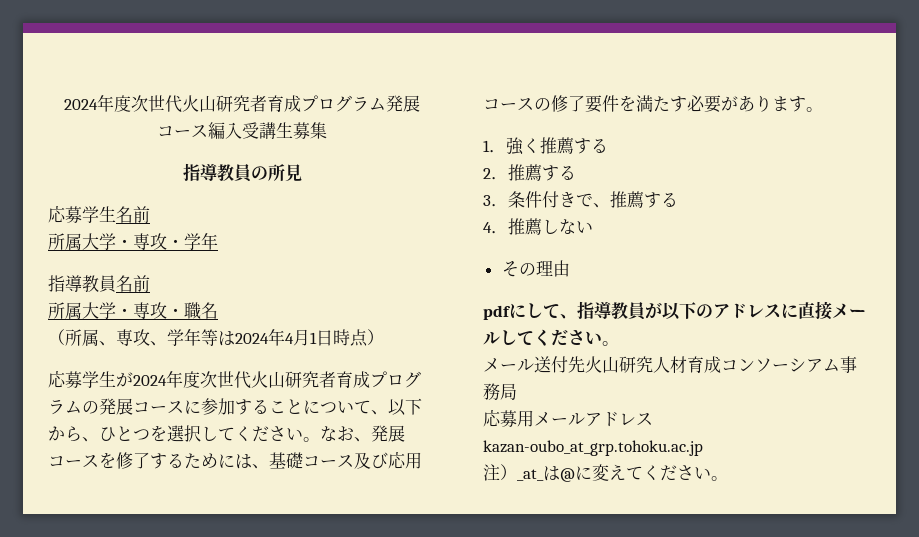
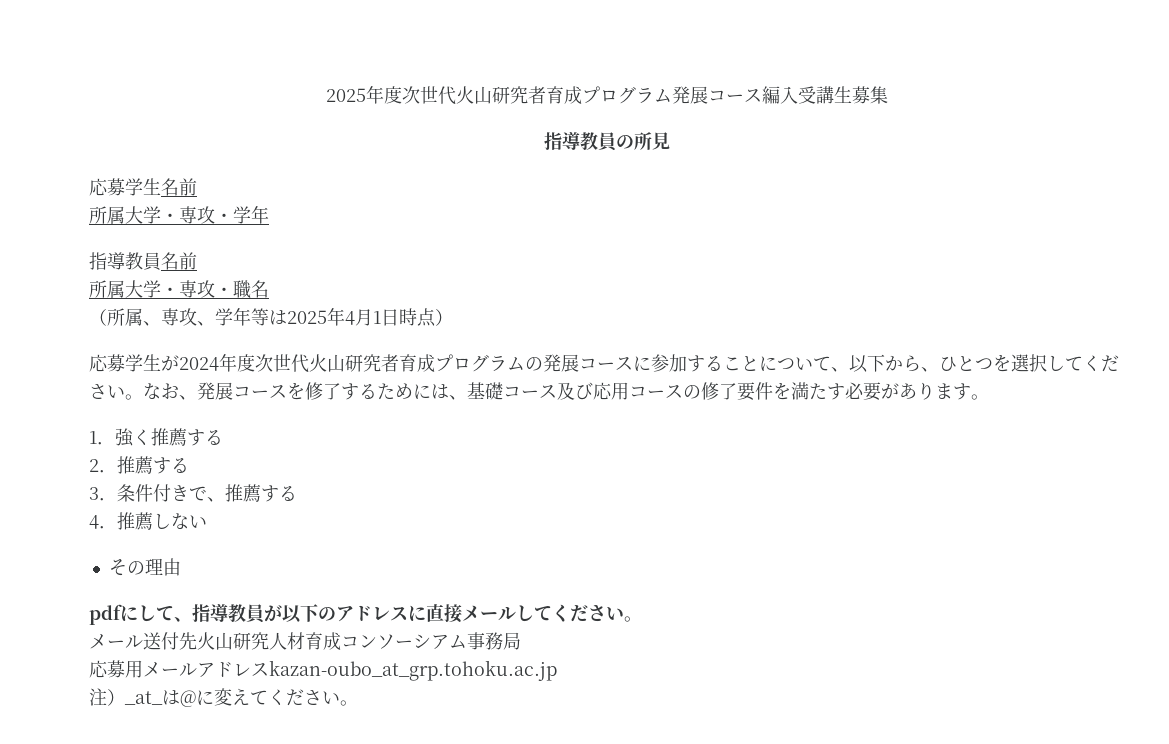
[64,99,98,110] 2024 -> [325,88,366,102] 2025
[235,333,269,344] 2024 -> [287,310,327,324] 2025

